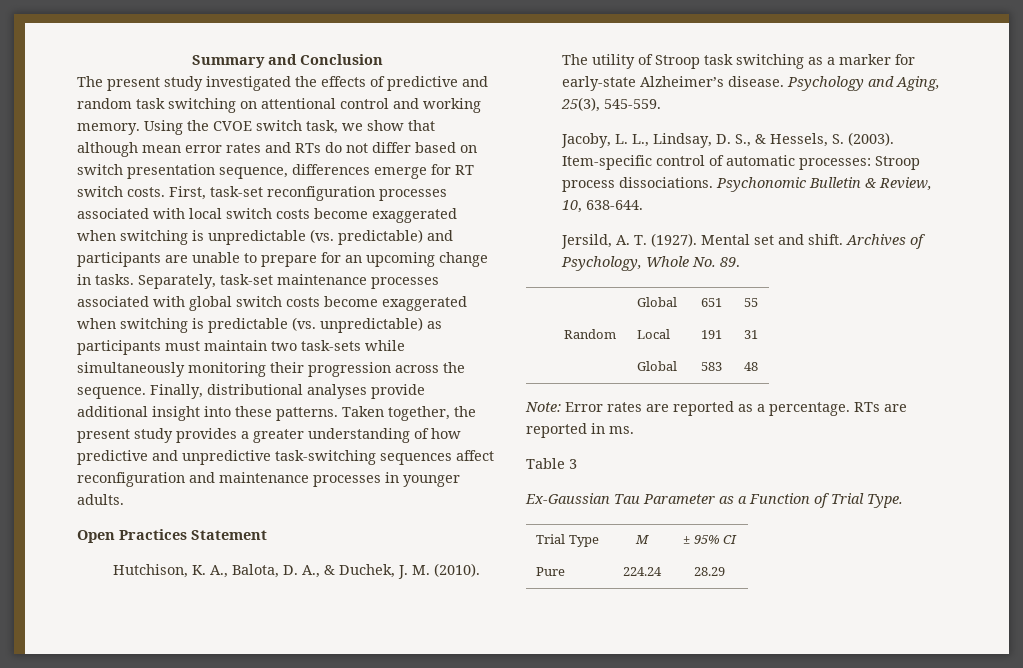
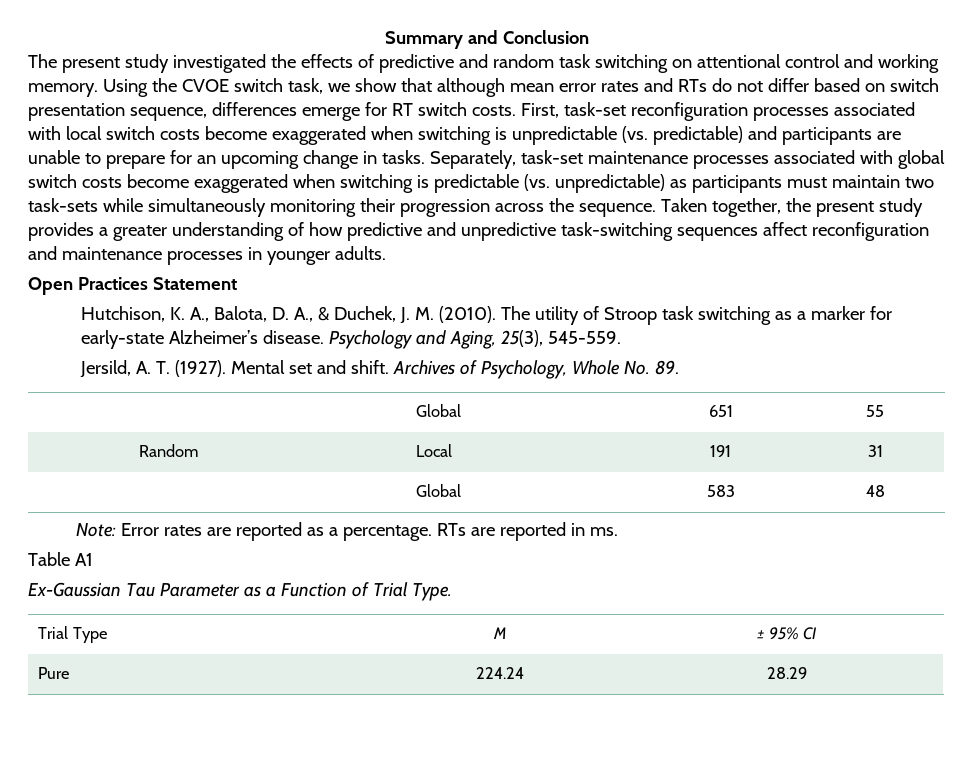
[150,384,425,399] [77,406,338,421] Finally, distributional analyses provide additional insight into these patterns. -> (656, 210) none
[560,132,894,148] [561,155,920,170] [561,177,932,192] [561,200,643,213] // Jacoby, L. L., Lindsay, D. S., & Hessels, S. (2003). Item-specific control of automatic processes: Stroop process dissociations. Psychonomic Bulletin & Review, 10, 638-644. -> (621, 337) none
[569,459,577,469] 3 -> [74,553,93,566] A1

